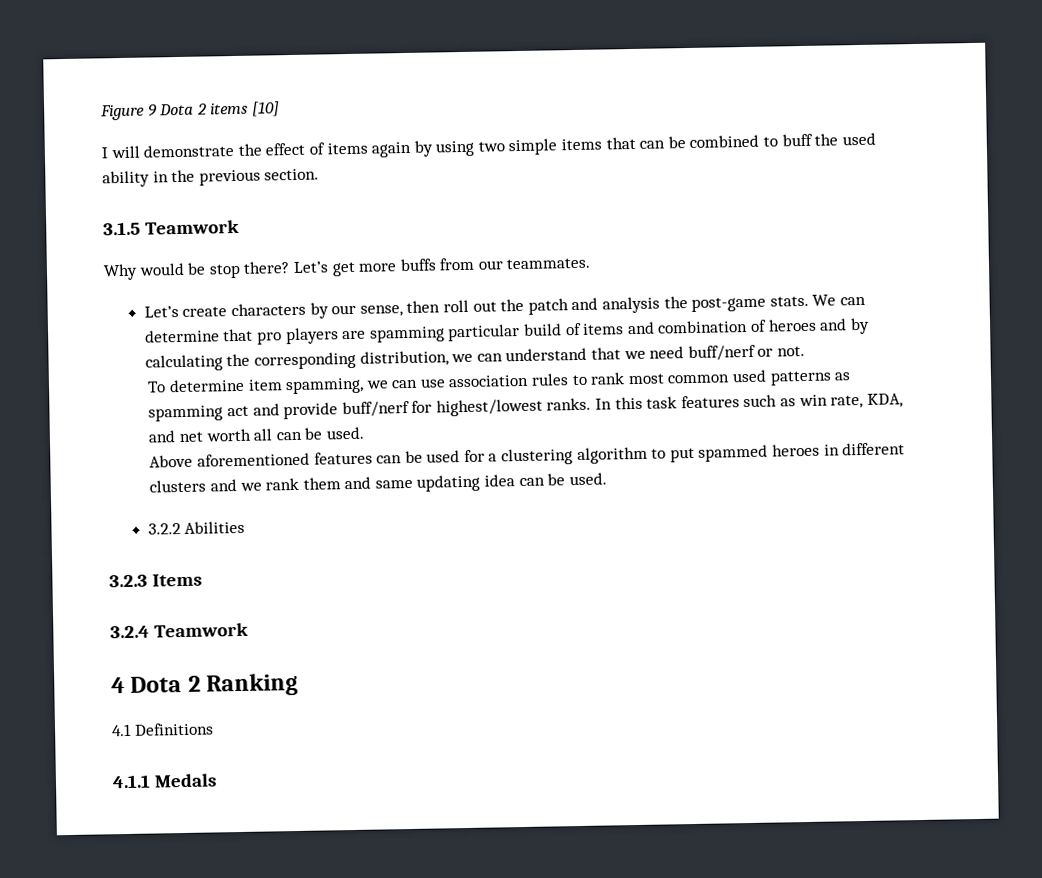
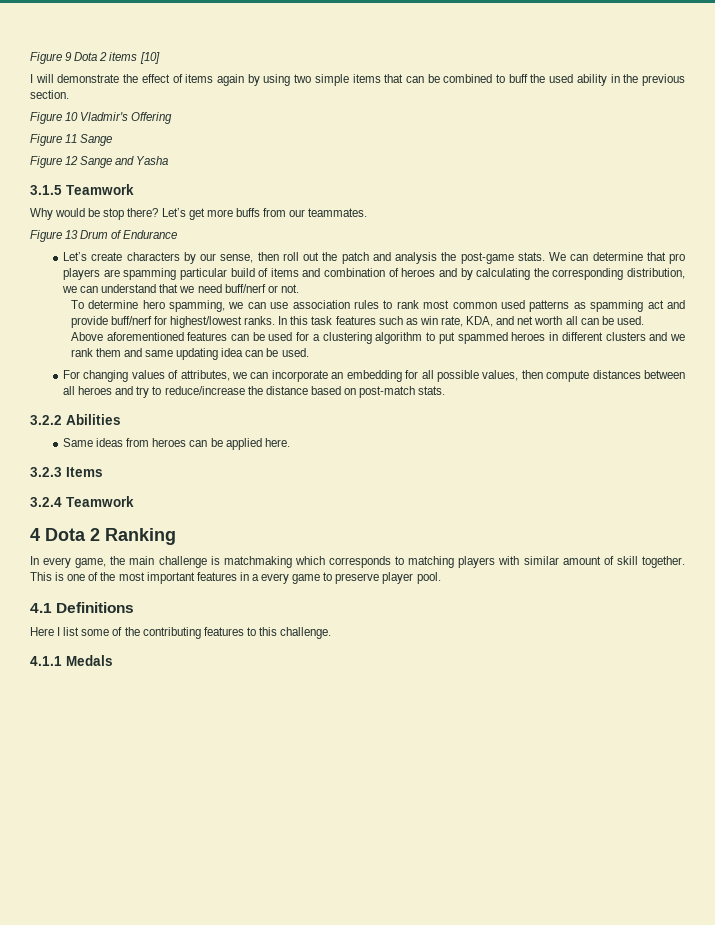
(320, 174) none -> [30,112,173,124] [30,134,113,146] [30,156,169,168] // Figure 10 Vladmir's Offering // Figure 11 Sange // Figure 12 Sange and Yasha
(591, 263) none -> [30,230,178,242] // Figure 13 Drum of Endurance
[247,379,283,391] item -> [142,300,165,309] hero
[147,520,246,535] 3.2.2 Abilities -> [63,370,685,382] [63,386,446,398] [30,414,121,425] [63,438,290,450] For changing values of attributes, we can incorporate an embedding for all possible values, then compute distances between all heroes and try to reduce/increase the distance based on post-match stats. // 3.2.2 Abilities // Same ideas from heroes can be applied here.
[111,722,214,737] 4.1 Definitions -> [30,556,685,568] [30,572,441,584] [30,602,135,613] [30,627,332,639] In every game, the main challenge is matchmaking which corresponds to matching players with similar amount of skill together. This is one of the most important features in a every game to preserve player pool. // 4.1 Definitions // Here I list some of the contributing features to this challenge.

